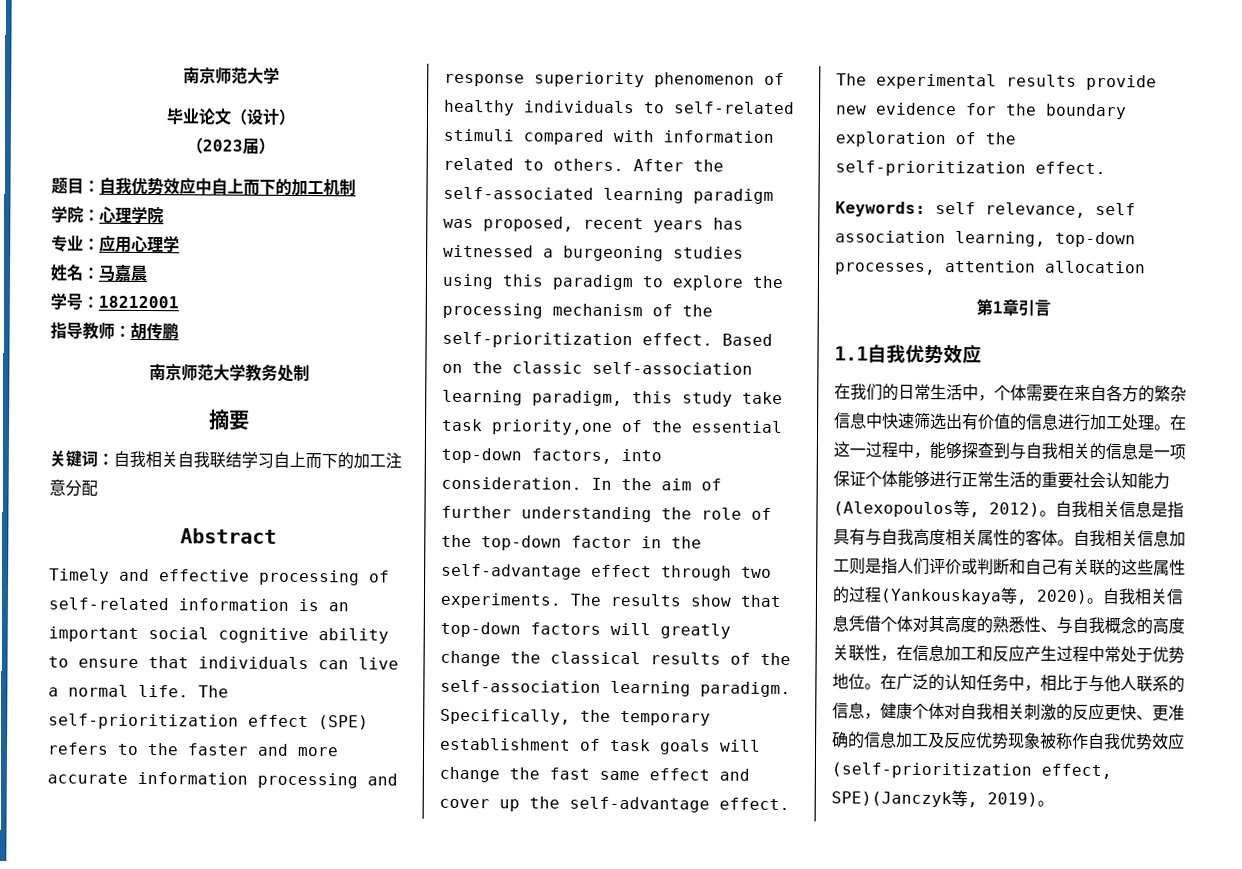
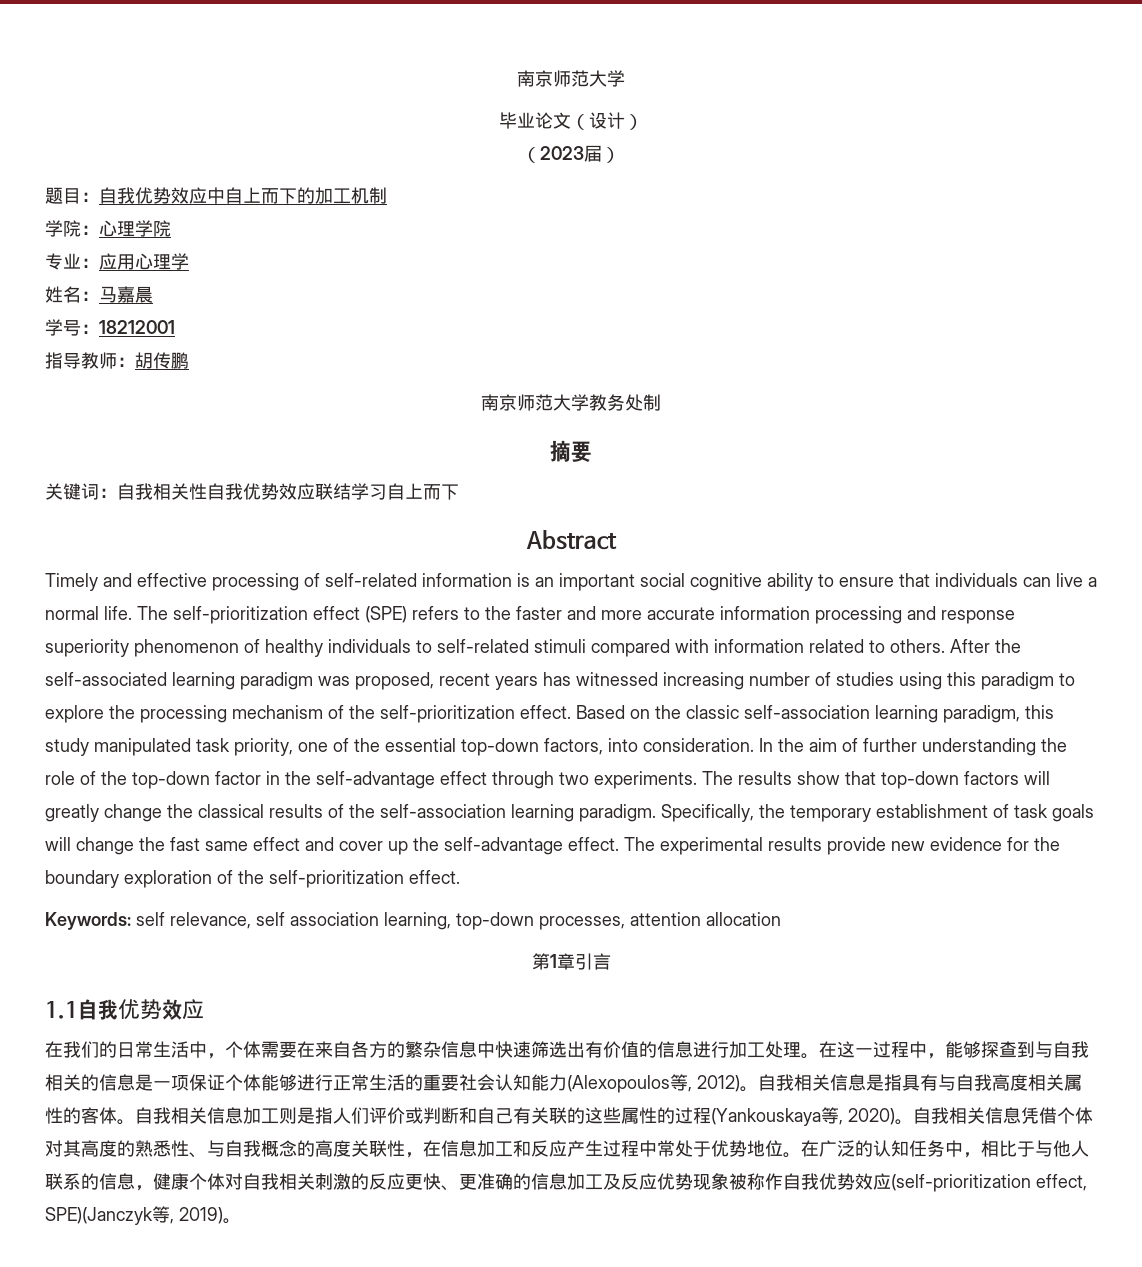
[177,451,210,468] 自我 -> [189,483,315,500] 性自我优势效应
[337,452,402,470] [49,479,98,497] 的加工注意分配 -> (459, 492) none
[543,245,664,262] a burgeoning -> [663,672,831,690] increasing number of
[742,391,783,405] [442,418,613,435] take task priority,one -> [94,738,328,756] manipulated task priority, one

